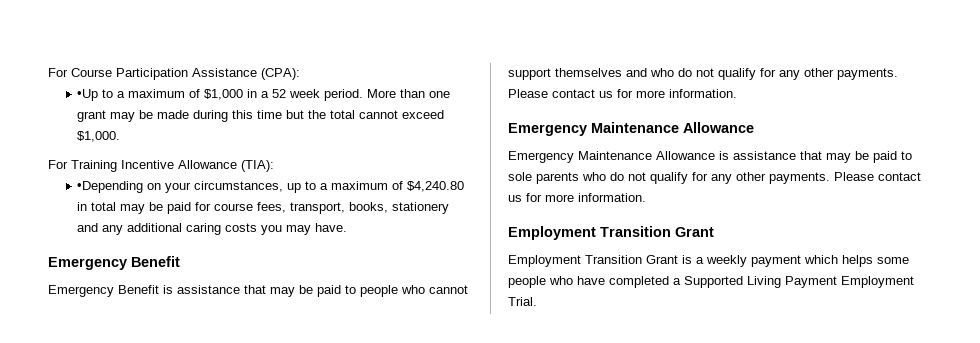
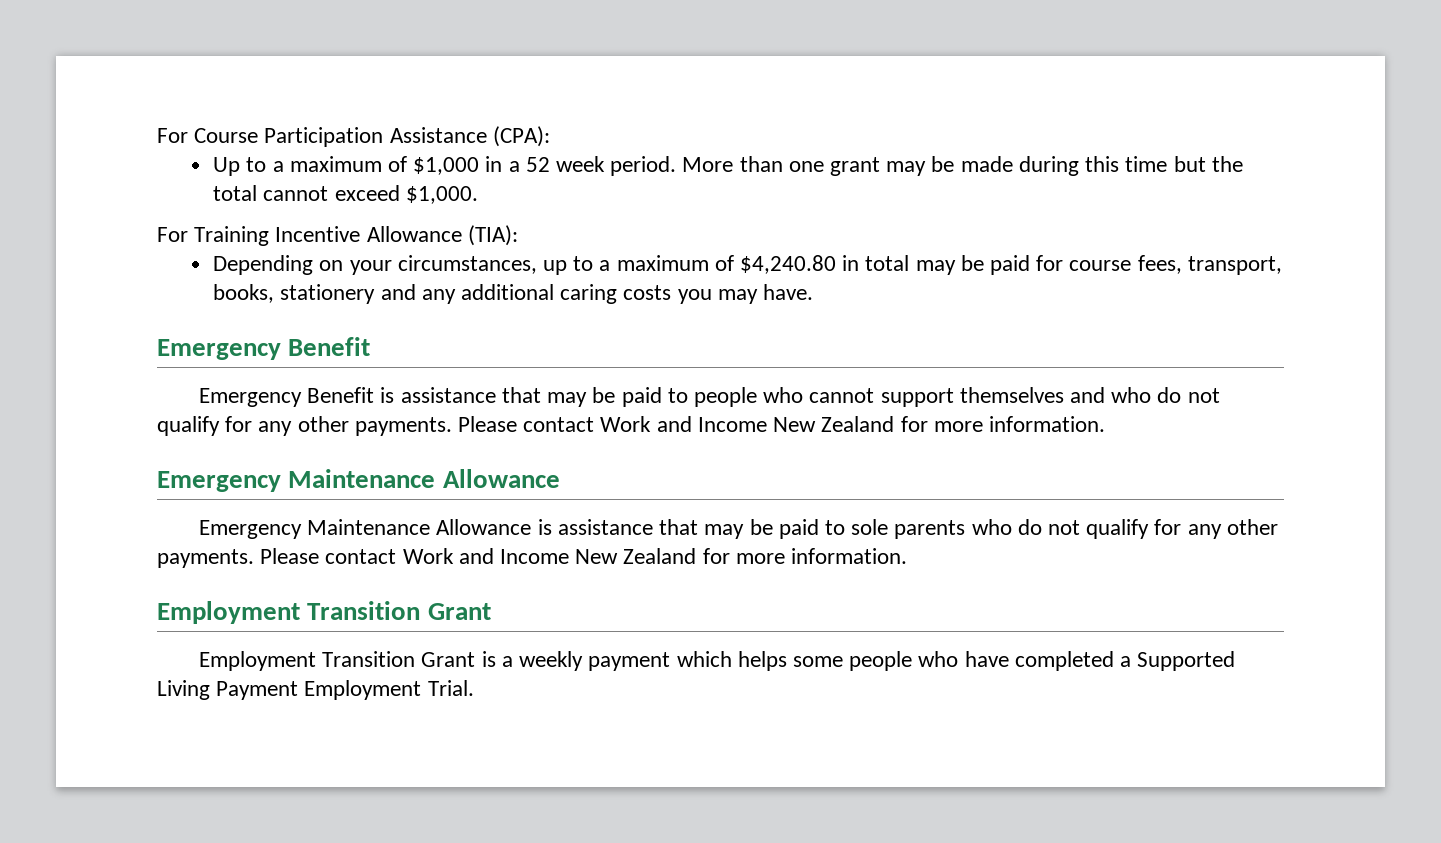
[77,89,99,101] •Up -> [213,157,241,176] Up
[77,181,144,193] •Depending -> [213,255,314,275] Depending
[599,91,613,98] us -> [600,416,895,432] Work and Income New Zealand
[508,195,522,202] us -> [402,548,697,564] Work and Income New Zealand

